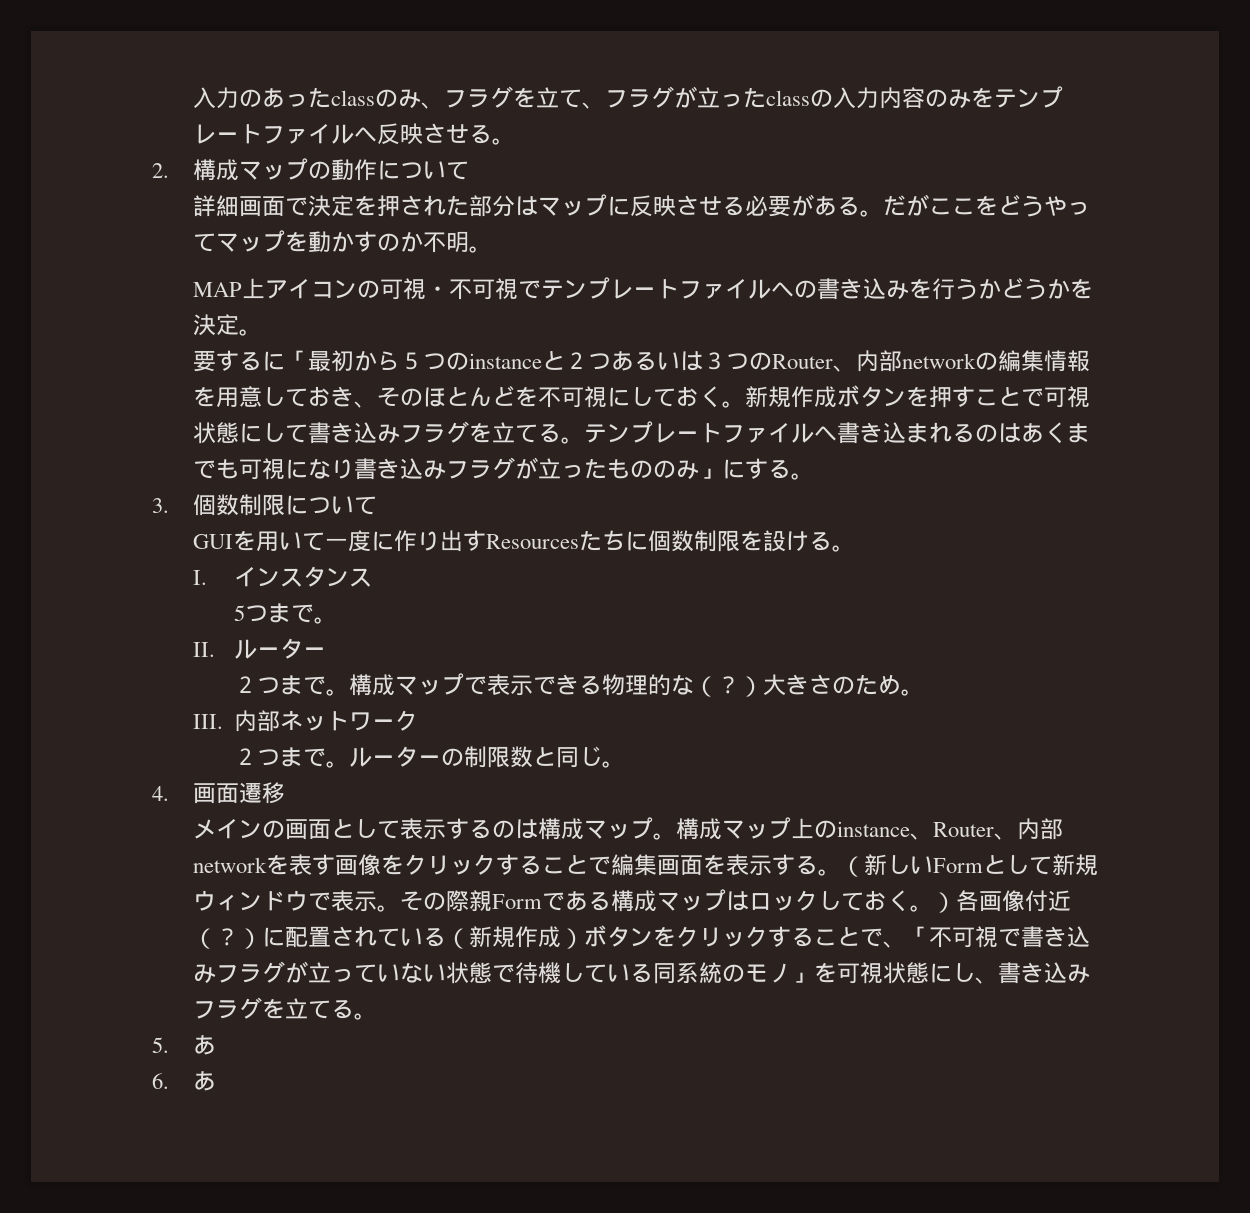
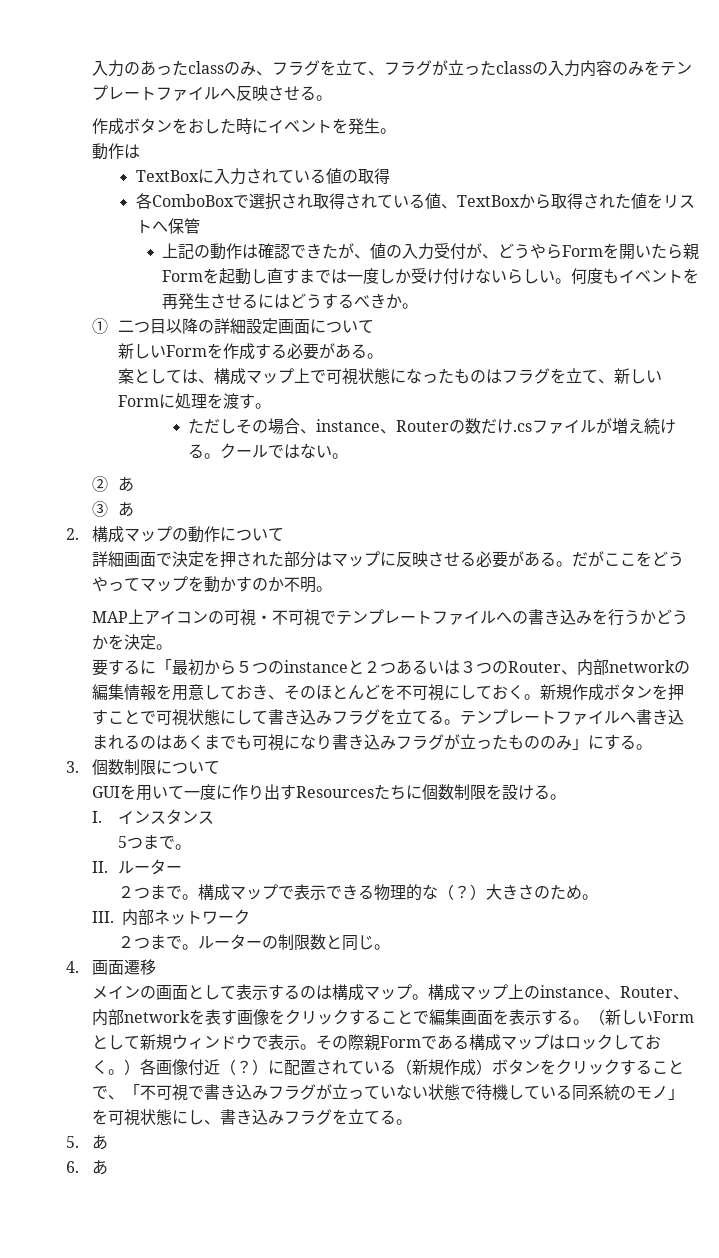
(515, 141) none -> [92,118,397,135] [92,143,141,160] [135,168,390,185] [135,193,695,210] [135,218,200,234] [161,243,699,260] [161,268,699,285] [161,293,418,310] [92,318,375,334] [118,343,384,360] [118,368,663,385] [118,393,272,409] [188,418,677,435] [188,443,349,459] [92,476,135,492] [92,501,135,517] // 作成ボタンをおした時にイベントを発生。 // 動作は // TextBoxに入力されている値の取得 // 各ComboBoxで選択され取得されている値、TextBoxから取得された値をリストへ保管 // 上記の動作は確認できたが、値の入力受付が、どうやらFormを開いたら親Formを起動し直すまでは一度しか受け付けないらしい。何度もイベントを再発生させるにはどうするべきか。 // ①二つ目以降の詳細設定画面について // 新しいFormを作成する必要がある。 // 案としては、構成マップ上で可視状態になったものはフラグを立て、新しいFormに処理を渡す。 // ただしその場合、instance、Routerの数だけ.csファイルが増え続ける。クールではない。 // ②あ // ③あ

